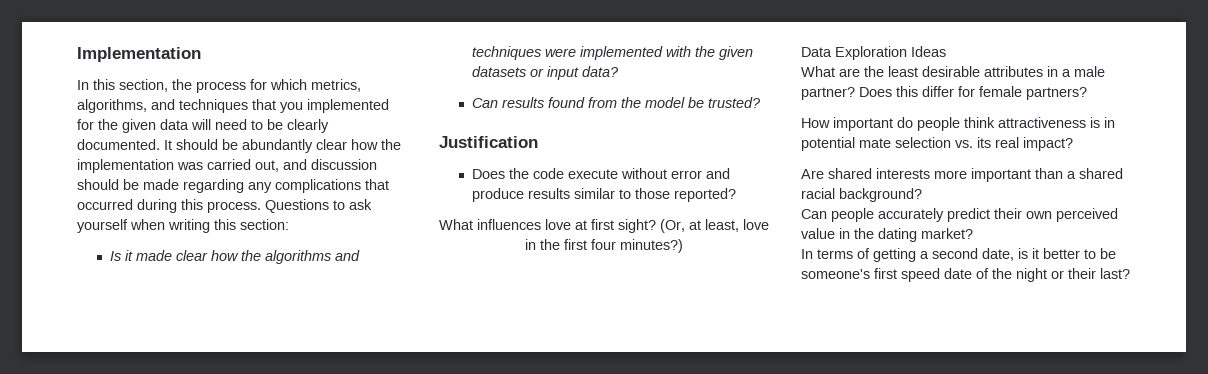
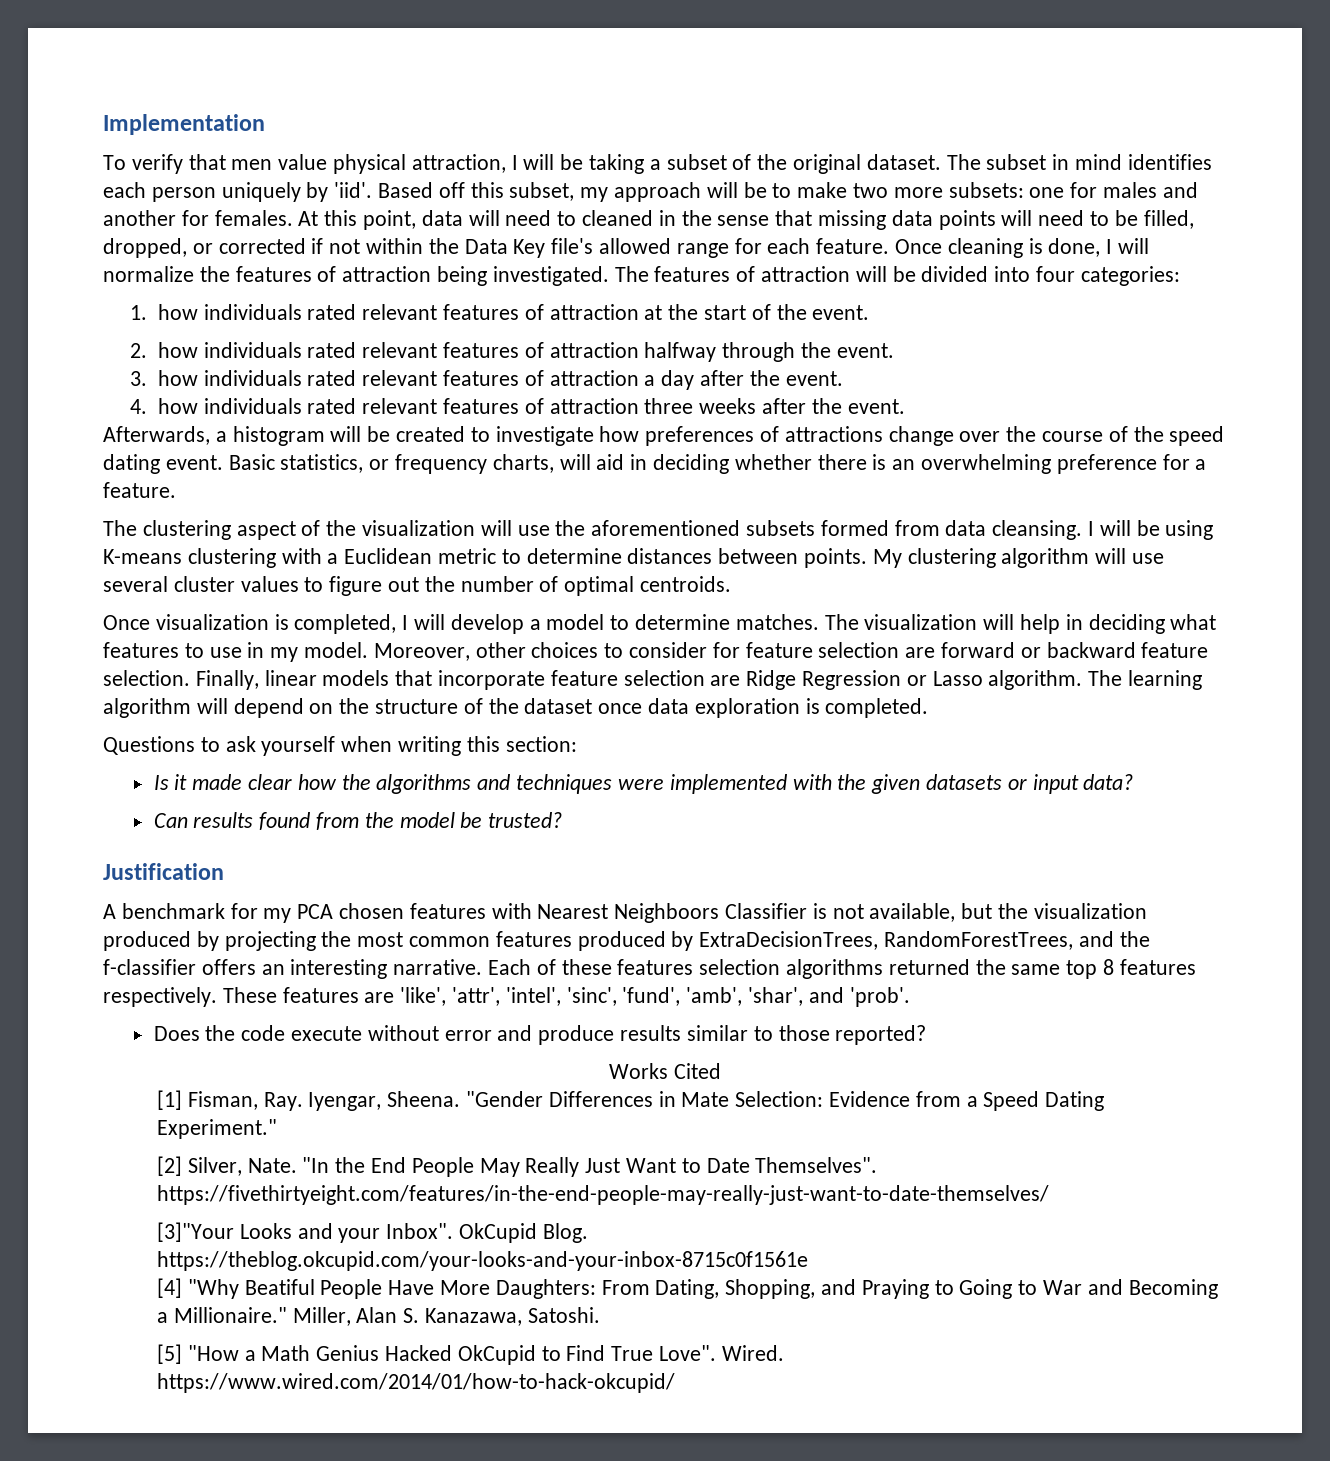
[77,79,361,93] [77,99,389,113] [77,119,329,133] [77,139,401,153] [77,159,377,173] [77,179,389,193] [77,199,261,213] In this section, the process for which metrics, algorithms, and techniques that you implemented for the given data will need to be clearly documented. It should be abundantly clear how the implementation was carried out, and discussion should be made regarding any complications that occurred during this process. -> [103,154,1212,174] [103,182,1198,202] [103,210,1194,230] [103,238,1150,258] [103,266,1180,286] [129,304,870,320] [129,342,894,362] [129,370,843,390] [129,398,905,414] [103,426,1225,446] [103,454,1207,474] [103,482,176,498] [103,520,1214,540] [103,548,1165,568] [103,576,732,596] [103,614,1217,634] [103,642,1209,662] [103,670,1203,690] [103,698,929,718] To verify that men value physical attraction, I will be taking a subset of the original dataset. The subset in mind identifies each person uniquely by 'iid'. Based off this subset, my approach will be to make two more subsets: one for males and another for females. At this point, data will need to cleaned in the sense that missing data points will need to be filled, dropped, or corrected if not within the Data Key file's allowed range for each feature. Once cleaning is done, I will normalize the features of attraction being investigated. The features of attraction will be divided into four categories: // 1. how individuals rated relevant features of attraction at the start of the event. // 2. how individuals rated relevant features of attraction halfway through the event. // 3. how individuals rated relevant features of attraction a day after the event. // 4. how individuals rated relevant features of attraction three weeks after the event. // Afterwards, a histogram will be created to investigate how preferences of attractions change over the course of the speed dating event. Basic statistics, or frequency charts, will aid in deciding whether there is an overwhelming preference for a feature. // The clustering aspect of the visualization will use the aforementioned subsets formed from data cleansing. I will be using K-means clustering with a Euclidean metric to determine distances between points. My clustering algorithm will use several cluster values to figure out the number of optimal centroids. // Once visualization is completed, I will develop a model to determine matches. The visualization will help in deciding what features to use in my model. Moreover, other choices to consider for feature selection are forward or backward feature selection. Finally, linear models that incorporate feature selection are Ridge Regression or Lasso algorithm. The learning algorithm will depend on the structure of the dataset once data exploration is completed. //
(538, 142) none -> [103,903,1147,923] [103,931,1150,951] [103,959,1196,979] [103,987,910,1007] // A benchmark for my PCA chosen features with Nearest Neighboors Classifier is not available, but the visualization produced by projecting the most common features produced by ExtraDecisionTrees, RandomForestTrees, and the f-classifier offers an interesting narrative. Each of these features selection algorithms returned the same top 8 features respectively. These features are 'like', 'attr', 'intel', 'sinc', 'fund', 'amb', 'shar', and 'prob'.
[439,219,769,233] [525,239,683,253] [801,46,946,60] [801,66,1105,77] [801,86,1087,100] [801,117,1115,131] [801,137,1073,151] [801,168,1123,182] [801,188,922,202] [801,208,1118,222] [801,228,973,242] [801,248,1116,262] [801,268,1130,282] What influences love at first sight? (Or, at least, love in the first four minutes?) // Data Exploration Ideas // What are the least desirable attributes in a male partner? Does this differ for female partners? // How important do people think attractiveness is in potential mate selection vs. its real impact? // Are shared interests more important than a shared racial background? // Can people accurately predict their own perceived value in the dating market? // In terms of getting a second date, is it better to be someone's first speed date of the night or their last? -> [609,1063,721,1079] [156,1090,1105,1111] [156,1119,277,1139] [156,1156,878,1177] [156,1185,1049,1205] [156,1222,588,1243] [156,1251,808,1271] [156,1278,1218,1299] [156,1307,600,1326] [156,1344,784,1365] [156,1373,675,1393] Works Cited // [1] Fisman, Ray. Iyengar, Sheena. "Gender Differences in Mate Selection: Evidence from a Speed Dating Experiment." // [2] Silver, Nate. "In the End People May Really Just Want to Date Themselves". https://fivethirtyeight.com/features/in-the-end-people-may-really-just-want-to-date-themselves/ // [3]"Your Looks and your Inbox". OkCupid Blog. https://theblog.okcupid.com/your-looks-and-your-inbox-8715c0f1561e // [4] "Why Beatiful People Have More Daughters: From Dating, Shopping, and Praying to Going to War and Becoming a Millionaire." Miller, Alan S. Kanazawa, Satoshi. // [5] "How a Math Genius Hacked OkCupid to Find True Love". Wired. https://www.wired.com/2014/01/how-to-hack-okcupid/

